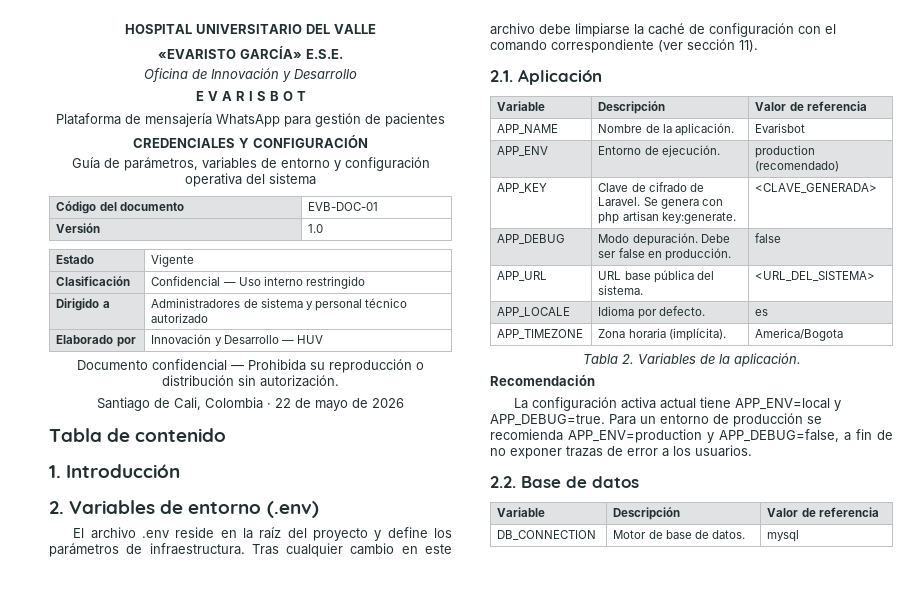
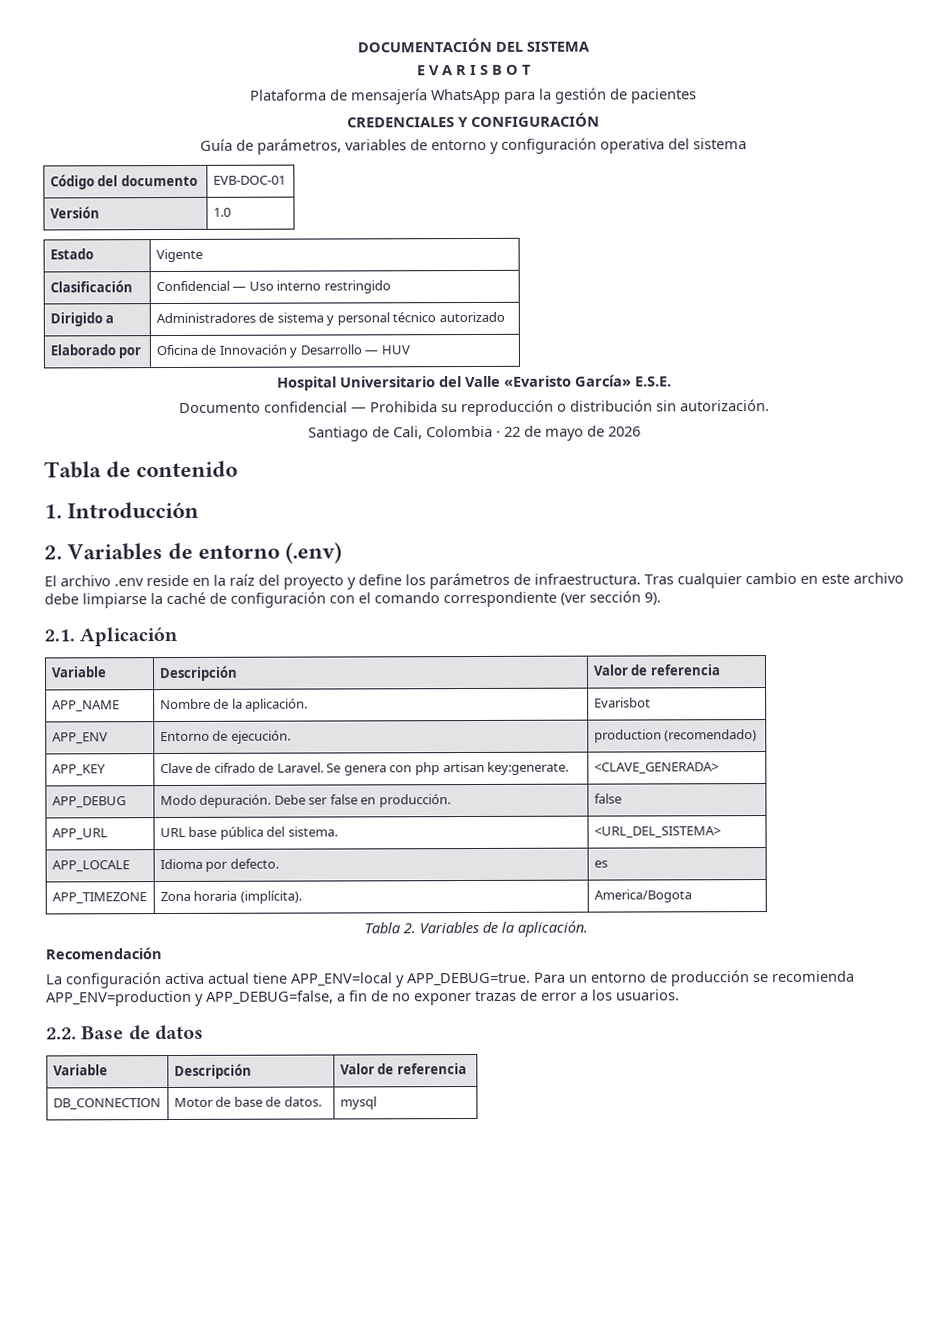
[125,24,376,34] [158,46,343,59] [144,68,357,82] HOSPITAL UNIVERSITARIO DEL VALLE // «EVARISTO GARCÍA» E.S.E. // Oficina de Innovación y Desarrollo -> [356,37,589,53] DOCUMENTACIÓN DEL SISTEMA
(311, 121) none -> [539,88,552,100] la
(136, 342) none -> [155,344,217,356] Oficina de
(323, 339) none -> [277,374,672,391] // Hospital Universitario del Valle «Evaristo García» E.S.E.
[739,40,758,52] 11). -> [644,592,661,606] 9).

